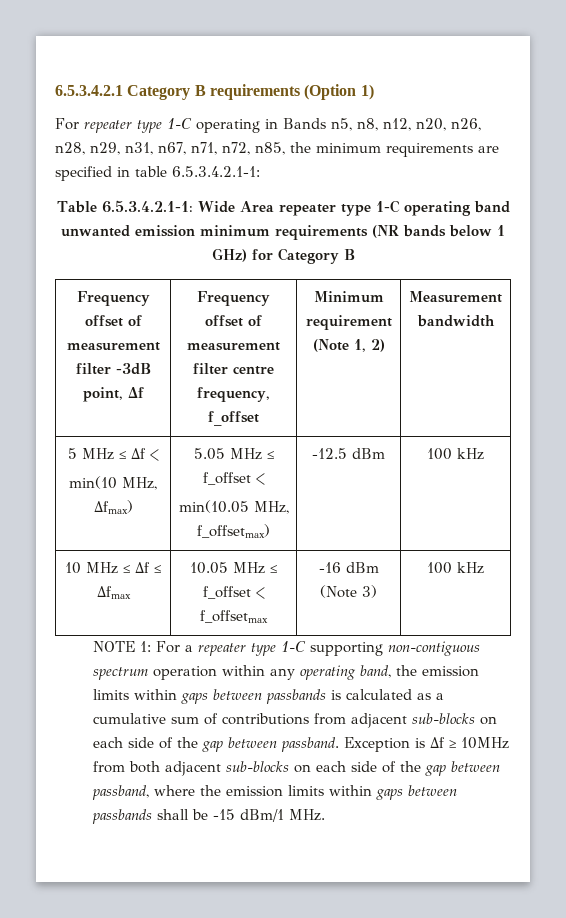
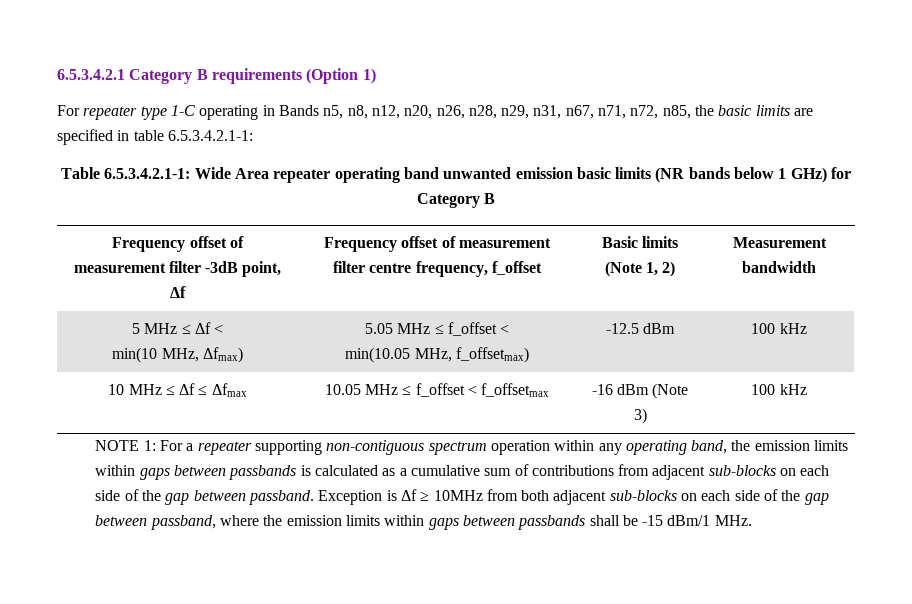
[316,143,473,157] minimum requirements -> [718,105,790,116] basic limits
[340,200,400,216] type 1-C -> (331, 176) none
[200,225,368,240] minimum requirements -> [576,167,652,179] basic limits
[313,291,384,303] [305,315,392,330] Minimum requirement -> [601,236,679,248] Basic limits
[250,641,306,656] type 1-C -> (252, 448) none

